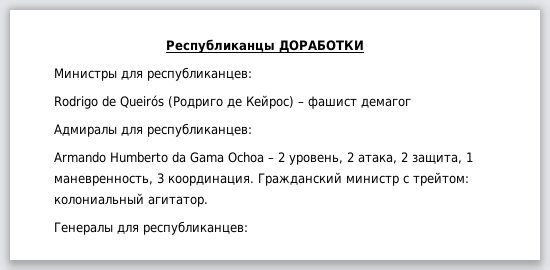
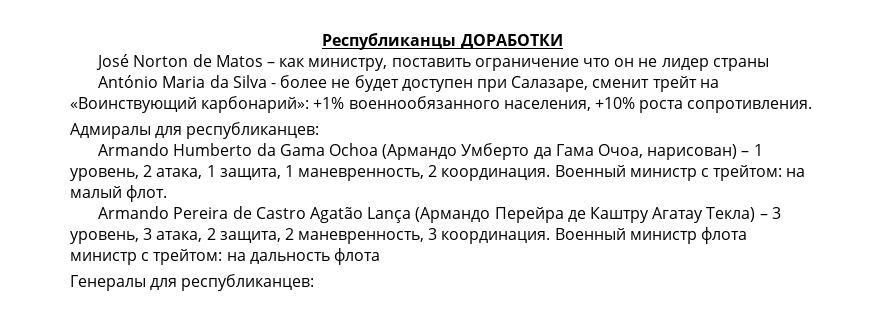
[54,67,252,81] [54,95,411,109] Министры для республиканцев: // Rodrigo de Queirós (Родриго де Кейрос) – фашист демагог -> [96,54,769,71] [98,75,719,92] [70,96,813,113] José Norton de Matos – как министру, поставить ограничение что он не лидер страны // António Maria da Silva - более не будет доступен при Салазаре, сменит трейт на «Воинствующий карбонарий»: +1% военнообязанного населения, +10% роста сопротивления.
[268,152,285,162] – 2 -> [382,143,763,160] (Армандо Умберто да Гама Очоа, нарисован) – 1
[401,152,408,162] 2 -> [206,165,216,177] 1
[157,172,469,186] [54,193,208,207] 3 координация. Гражданский министр с трейтом: колониальный агитатор. -> [428,165,806,181] [70,185,168,202] [98,206,781,223] [70,227,748,244] [70,248,380,265] 2 координация. Военный министр с трейтом: на малый флот. // Armando Pereira de Castro Agatão Lança (Армандо Перейра де Каштру Агатау Текла) – 3 уровень, 3 атака, 2 защита, 2 маневренность, 3 координация. Военный министр флота министр с трейтом: на дальность флота

